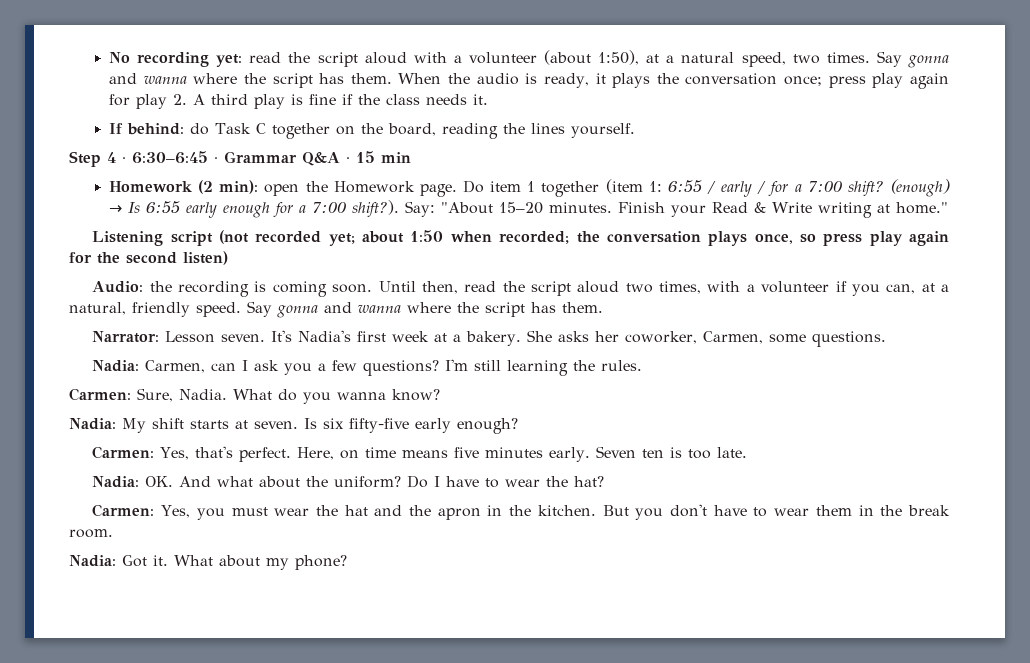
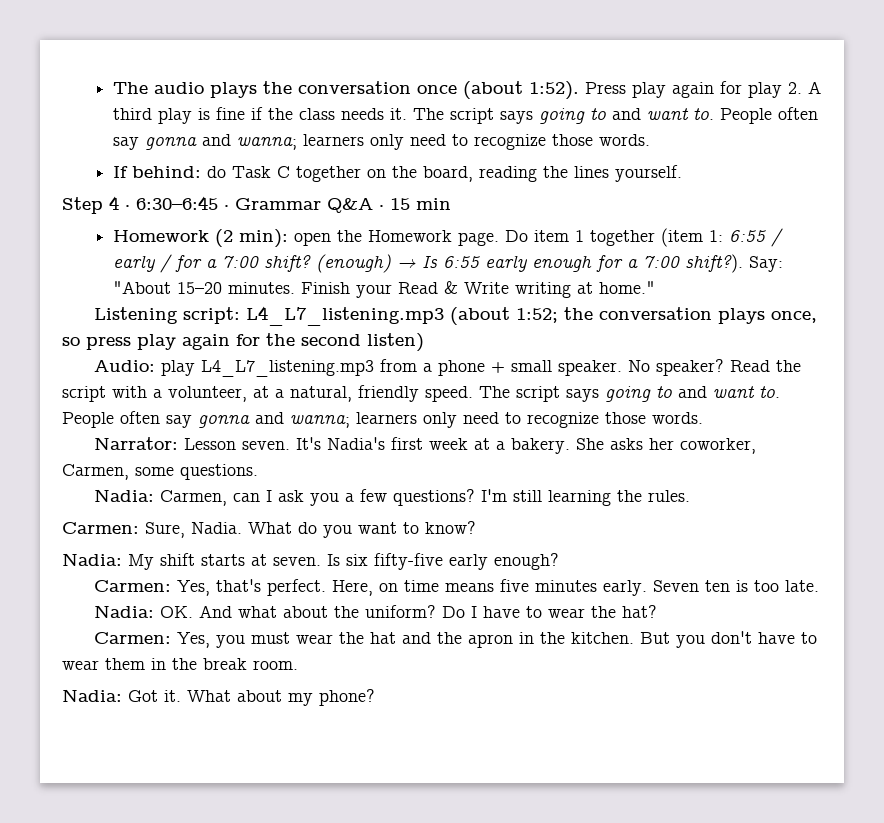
[108,50,950,68] [108,73,866,88] No recording yet: read the script aloud with a volunteer (about 1:50), at a natural speed, two times. Say gonna and wanna where the script has them. When the audio is ready, it plays the conversation once; press -> [112,81,626,100] The audio plays the conversation once (about 1:52). Press
(488, 99) none -> [412,107,818,124] [112,134,650,150] The script says going to and want to. People often say gonna and wanna; learners only need to recognize those words.
[170,230,570,246] script (not recorded yet; about 1:50 when recorded; -> [182,306,558,326] script: L4_L7_listening.mp3 (about 1:52;
[149,281,916,297] the recording is coming soon. Until then, read the script aloud two times, with a volunteer if you can, -> [160,359,801,377] [62,386,247,402] play L4_L7_listening.mp3 from a phone + small speaker. No speaker? Read the script with a volunteer,
[247,301,603,318] Say gonna and wanna where the script has them. -> [479,386,780,402] [62,411,703,428] The script says going to and want to. People often say gonna and wanna; learners only need to recognize those words.
[337,392,386,400] wanna -> [358,522,419,534] want to

